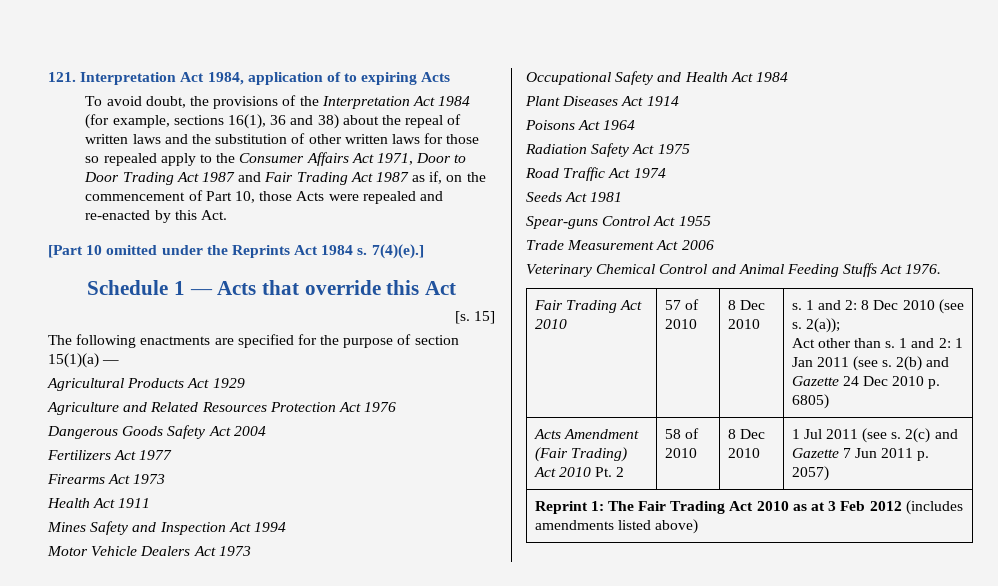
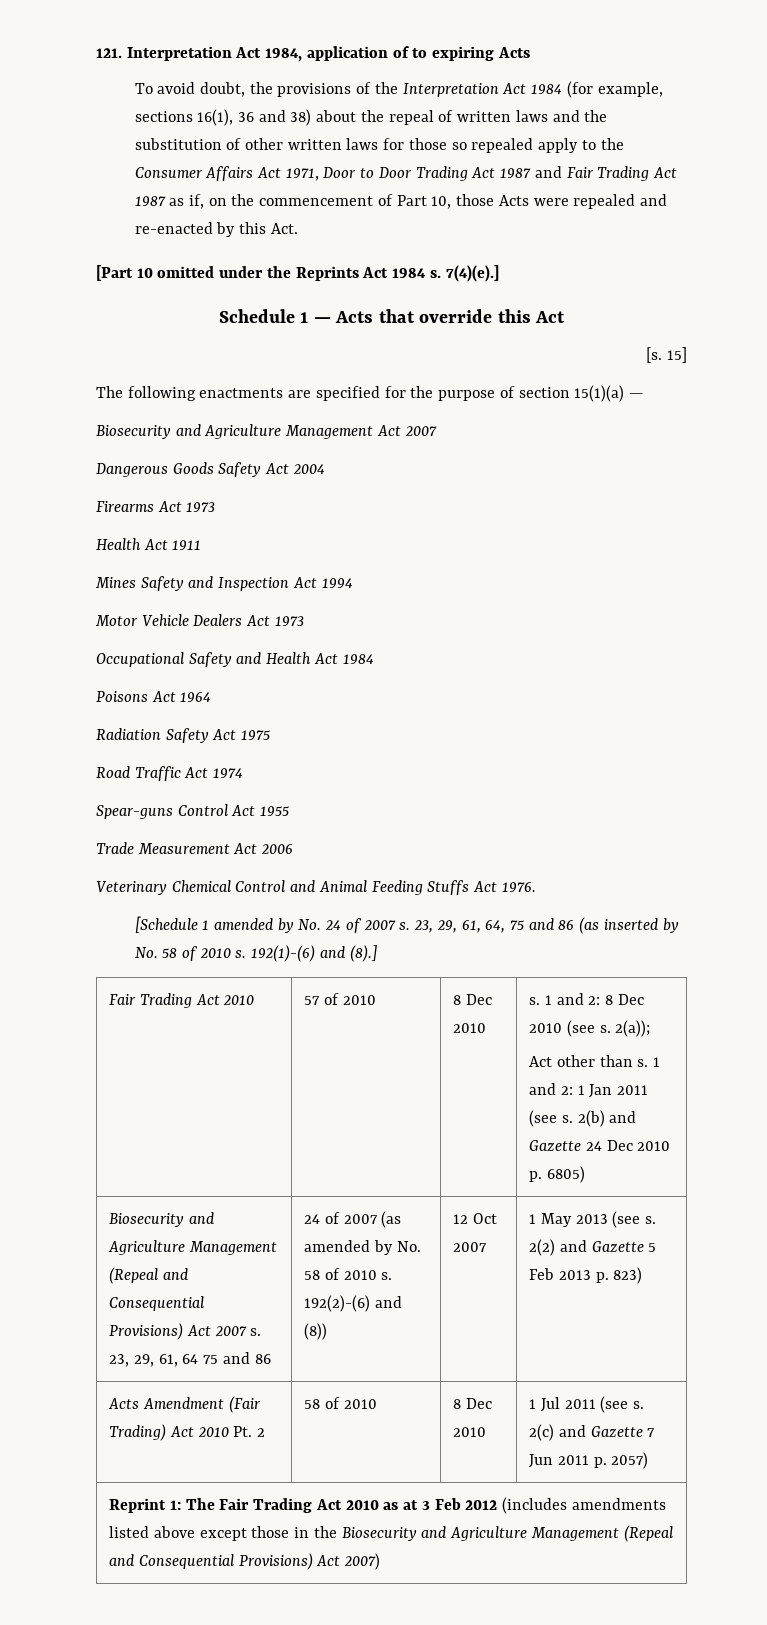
[47,378,245,391] [47,402,397,415] Agricultural Products Act 1929 // Agriculture and Related Resources Protection Act 1976 -> [96,424,437,439] Biosecurity and Agriculture Management Act 2007
[47,450,173,460] // Fertilizers Act 1977 -> (325, 469) none
[525,96,679,106] // Plant Diseases Act 1914 -> (374, 659) none
[526,192,623,202] // Seeds Act 1981 -> (244, 773) none
(942, 269) none -> [134,916,679,934] [134,945,377,962] // [Schedule 1 amended by No. 24 of 2007 s. 23, 29, 61, 64, 75 and 86 (as inserted by No. 58 of 2010 s. 192(1)-(6) and (8).]
(829, 401) none -> [109,1212,216,1227] [108,1240,278,1255] [109,1267,190,1284] [109,1296,205,1311] [109,1323,262,1340] [109,1352,271,1367] [304,1211,402,1228] [304,1240,421,1255] [304,1268,393,1280] [304,1295,403,1312] [304,1323,328,1340] [453,1213,498,1224] [453,1242,488,1252] [529,1211,657,1228] [529,1239,657,1256] [529,1267,643,1284] // Biosecurity and Agriculture Management (Repeal and Consequential Provisions) Act 2007 s. 23, 29, 61, 64 75 and 86 | 24 of 2007 (as amended by No. 58 of 2010 s. 192(2)-(6) and (8)) | 12 Oct 2007 | 1 May 2013 (see s. 2(2) and Gazette 5 Feb 2013 p. 823)
[654,519,698,534] above) -> [154,1525,673,1542] [109,1553,381,1570] above except those in the Biosecurity and Agriculture Management (Repeal and Consequential Provisions) Act 2007)

